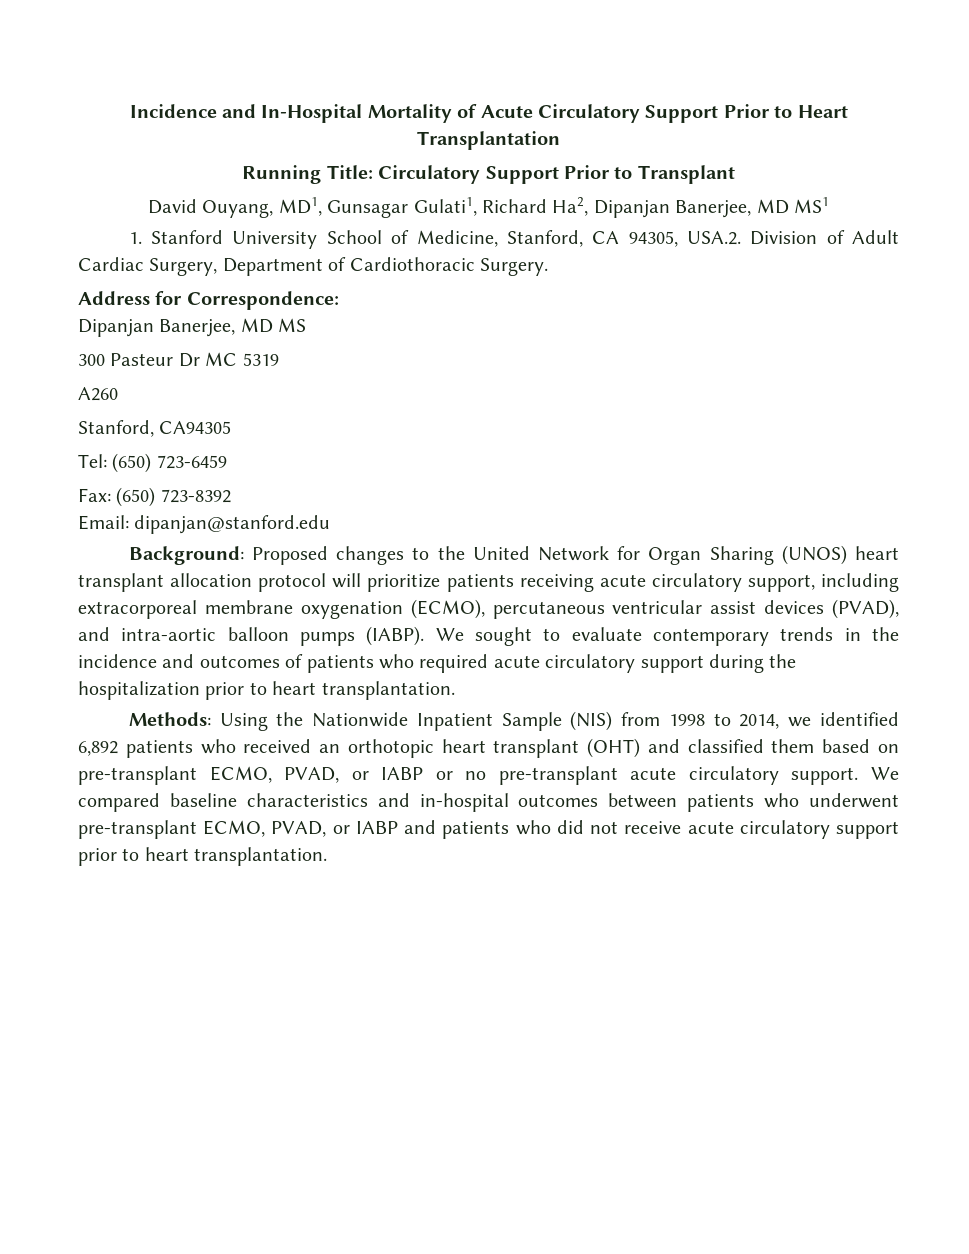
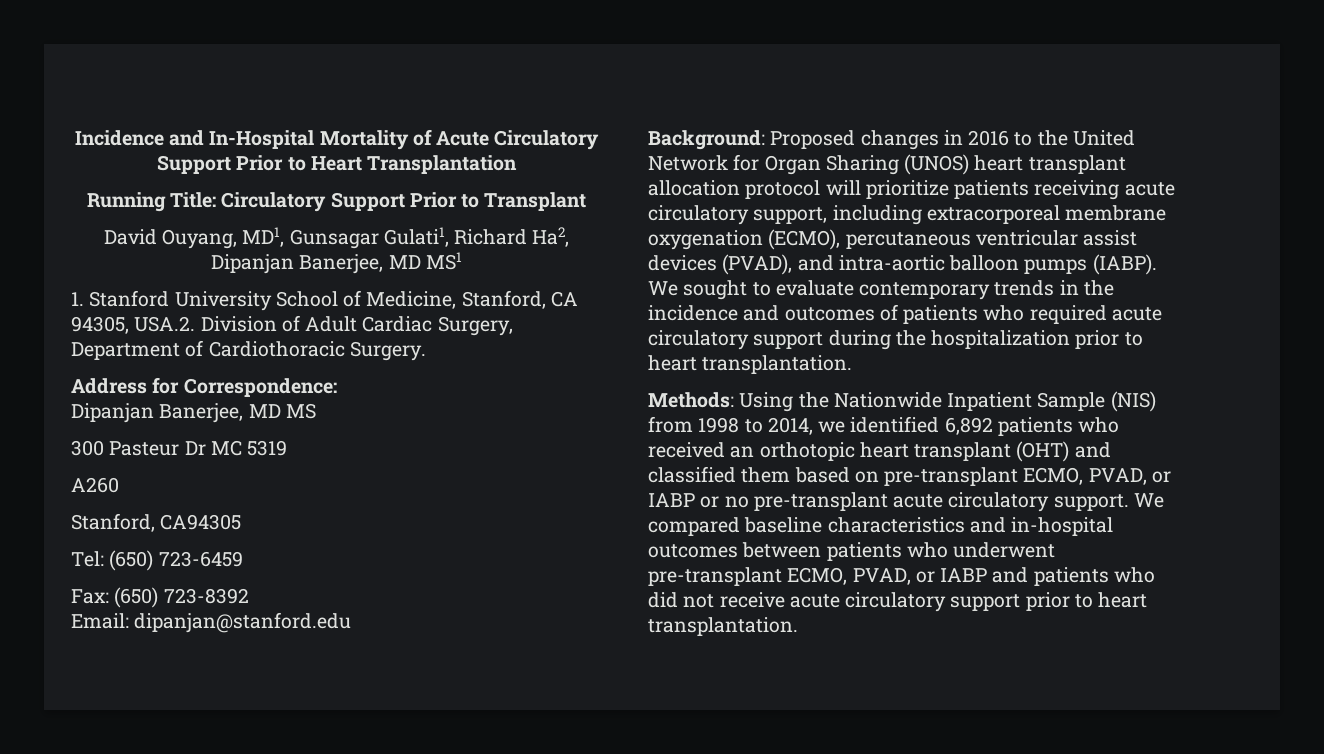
(405, 555) none -> [943,130,1010,146] in 2016

